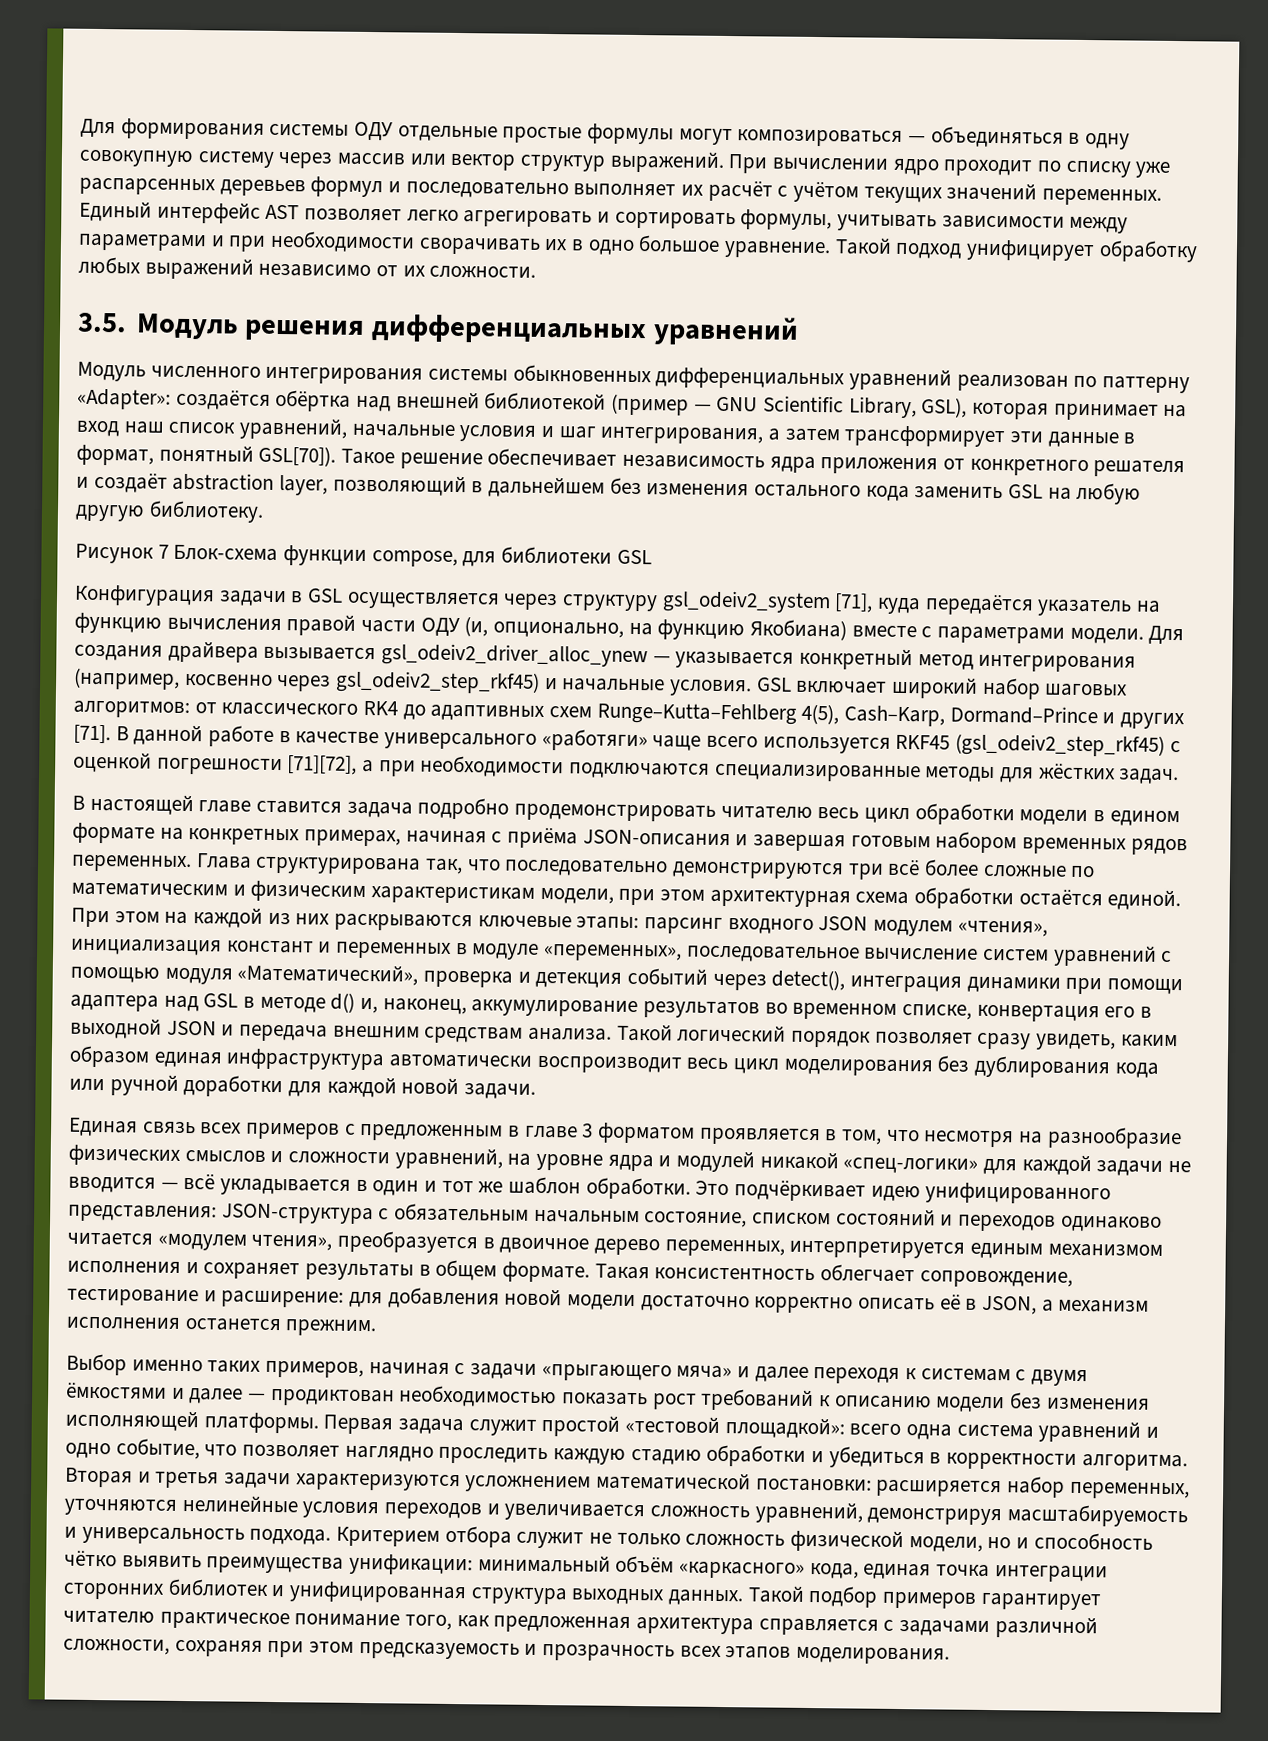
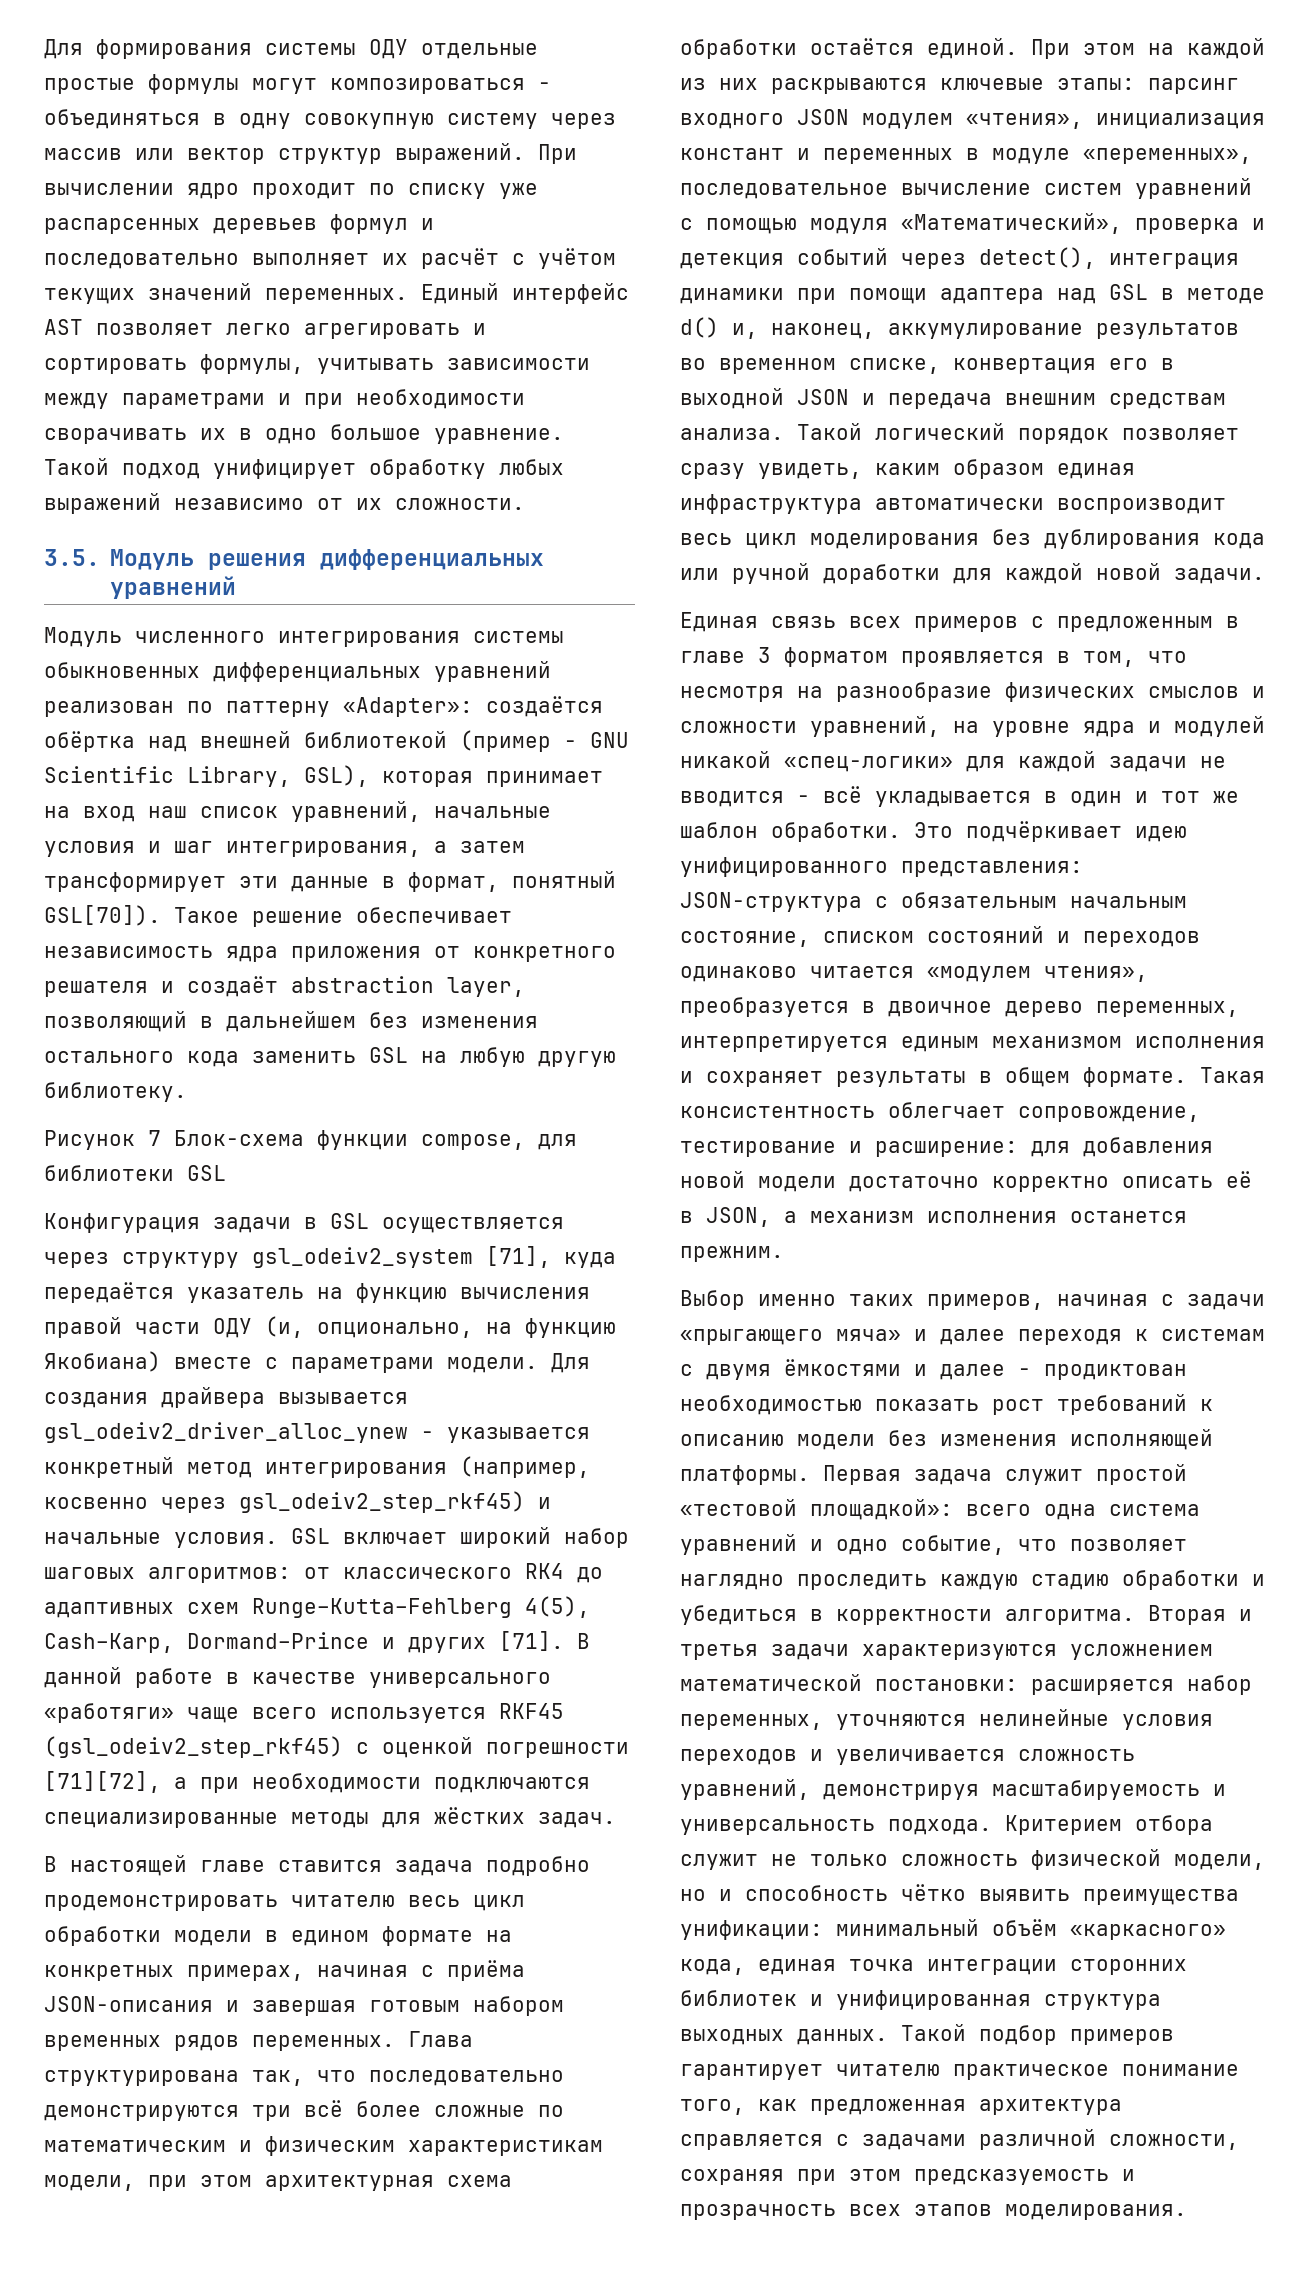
[908,136,927,143] — -> [538,82,551,90] -
[693,404,712,411] — -> [564,740,577,748] -
[652,656,671,663] — -> [421,1431,434,1439] -
[160,1182,179,1189] — -> [797,795,810,803] -
[248,1393,267,1400] — -> [1018,1368,1031,1376] -

